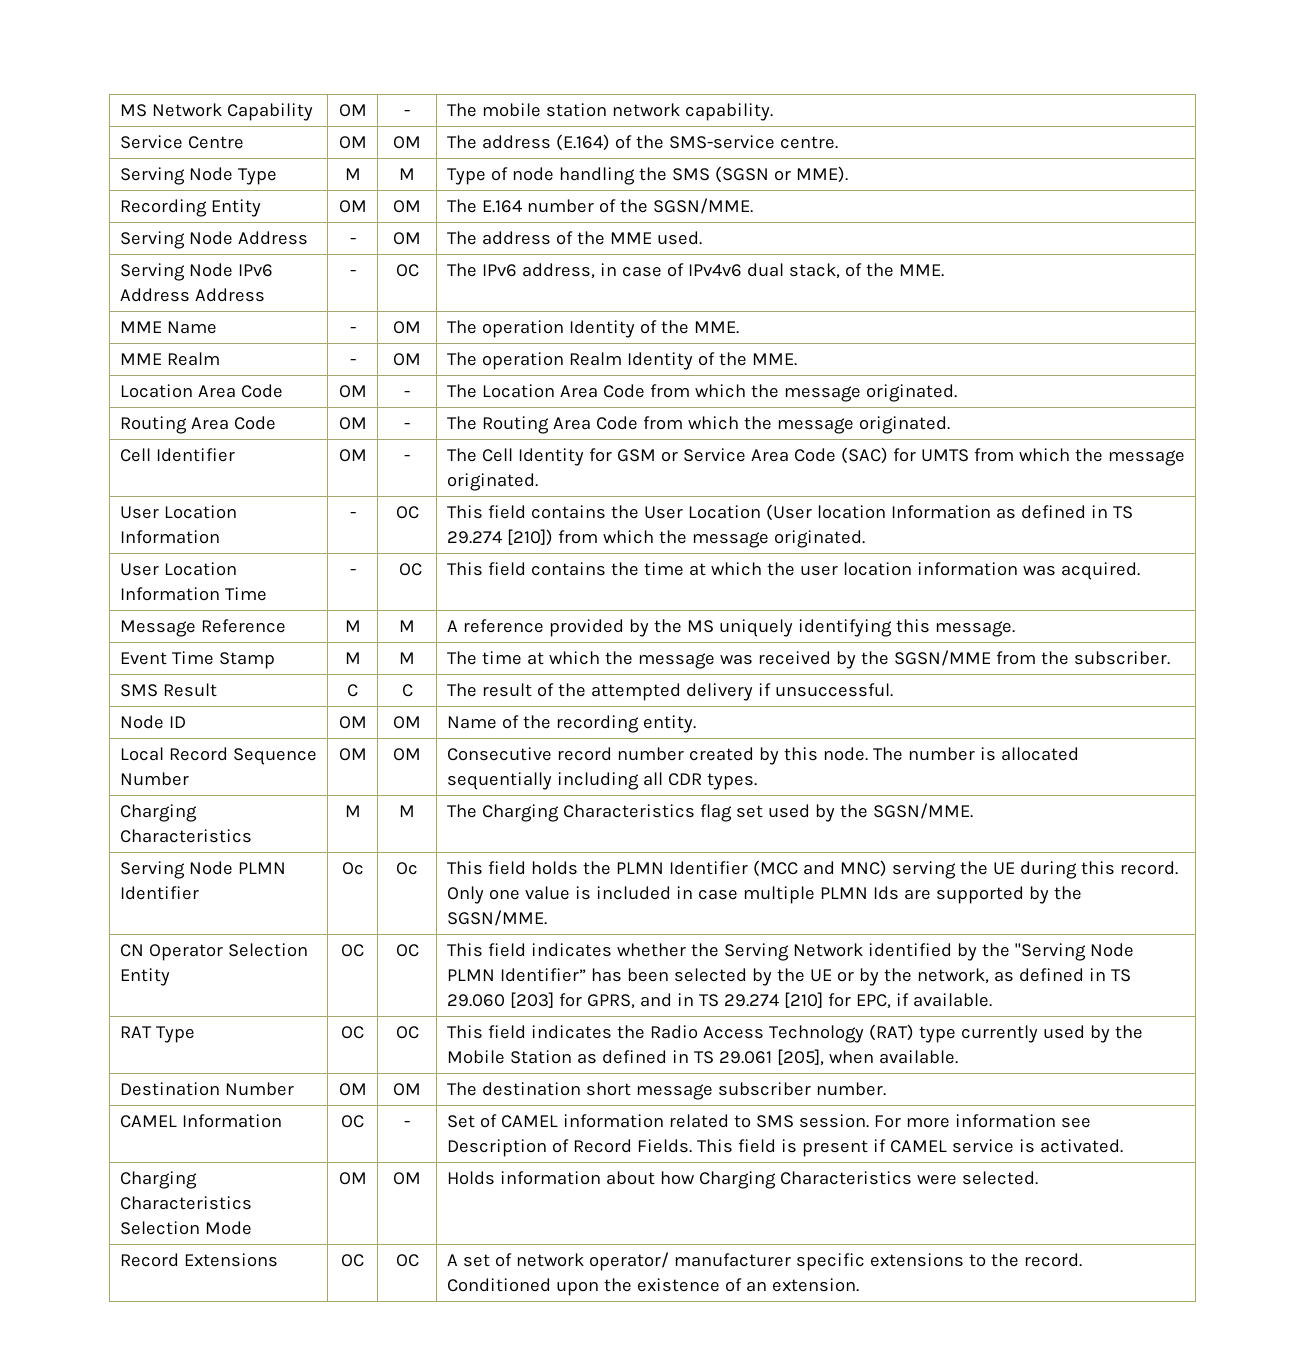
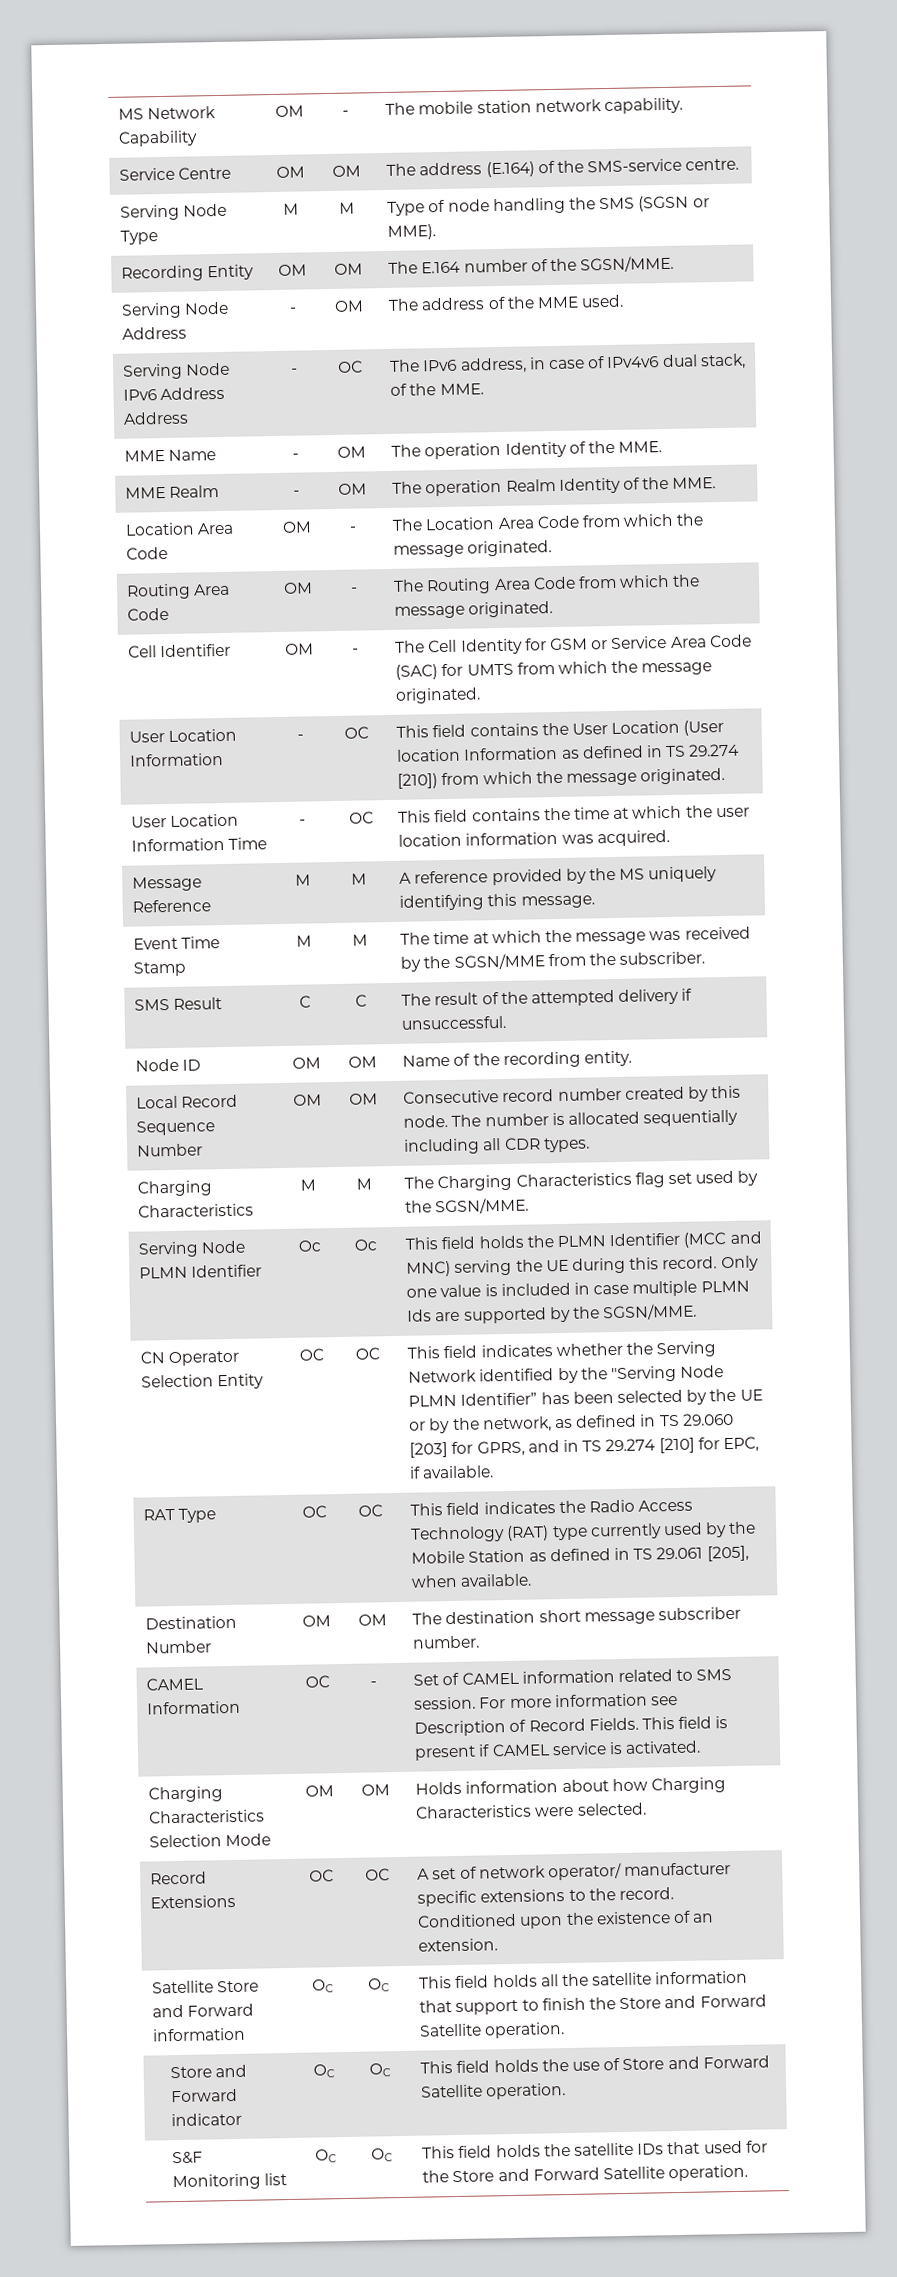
(859, 1285) none -> [152,1980,260,1994] [152,2003,255,2018] [152,2027,247,2042] [312,1979,334,1993] [368,1978,390,1992] [419,1970,749,1989] [419,1994,767,2016] [419,2022,566,2039] [170,2064,248,2079] [171,2088,239,2103] [171,2112,243,2127] [313,2064,335,2078] [369,2063,391,2077] [420,2055,770,2074] [421,2083,567,2100] [172,2151,204,2165] [172,2173,288,2191] [315,2149,337,2163] [371,2148,393,2162] [422,2140,768,2159] [422,2164,749,2183] // Satellite Store and Forward information | OC | OC | This field holds all the satellite information that support to finish the Store and Forward Satellite operation. // Store and Forward indicator | OC | OC | This field holds the use of Store and Forward Satellite operation. // S&F Monitoring list | OC | OC | This field holds the satellite IDs that used for the Store and Forward Satellite operation.

